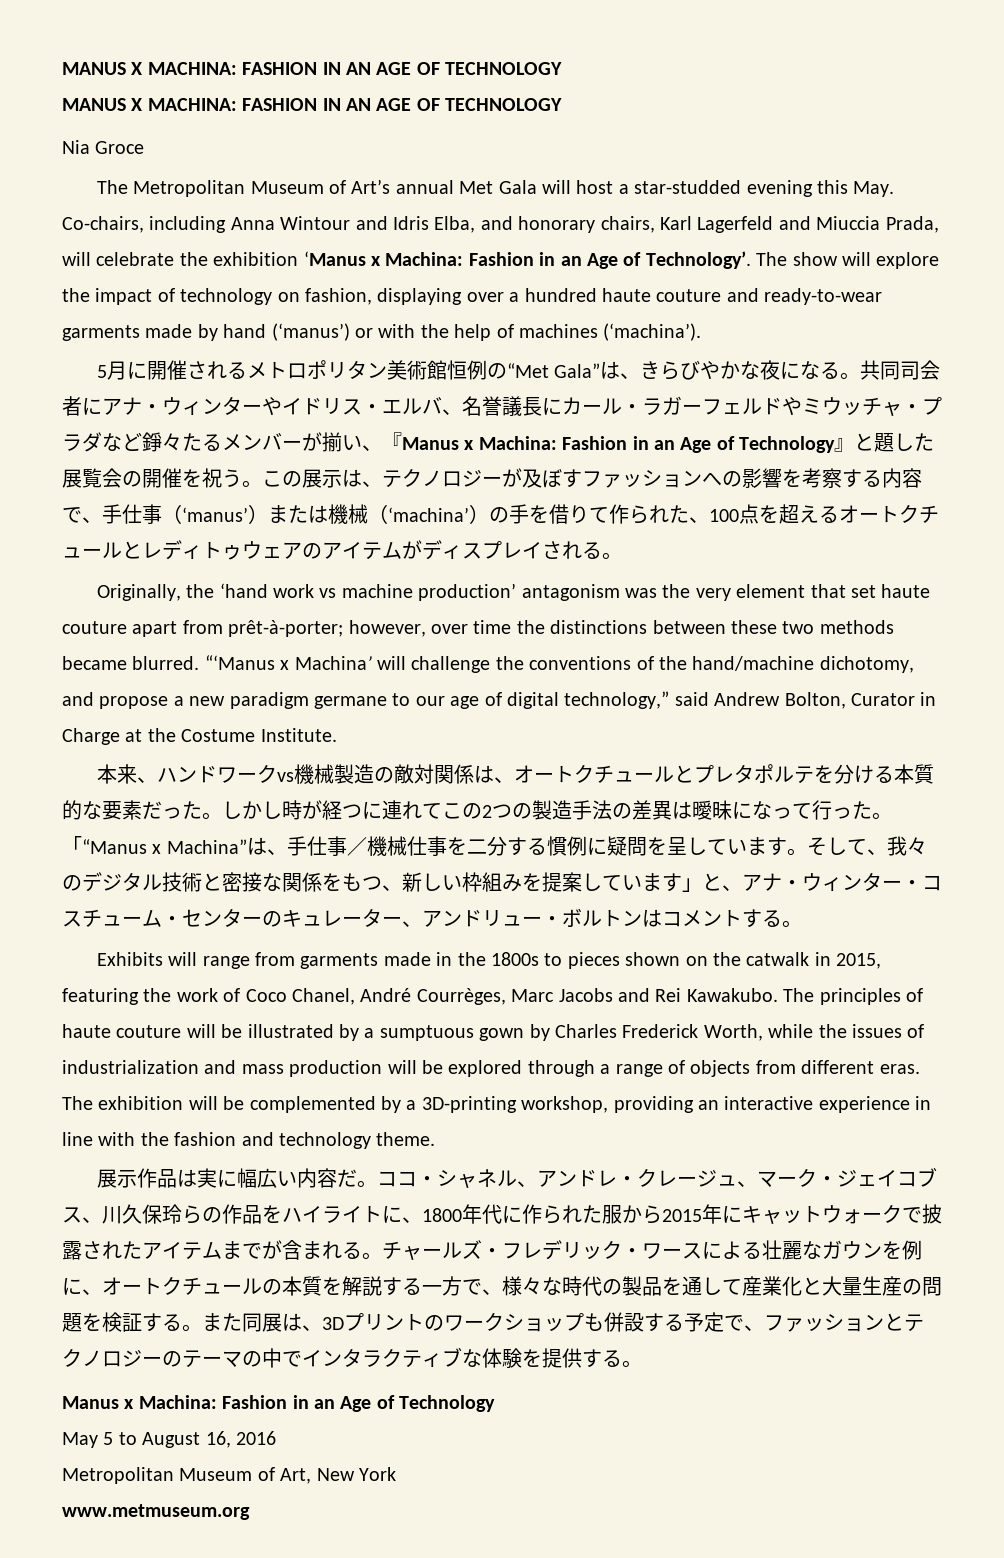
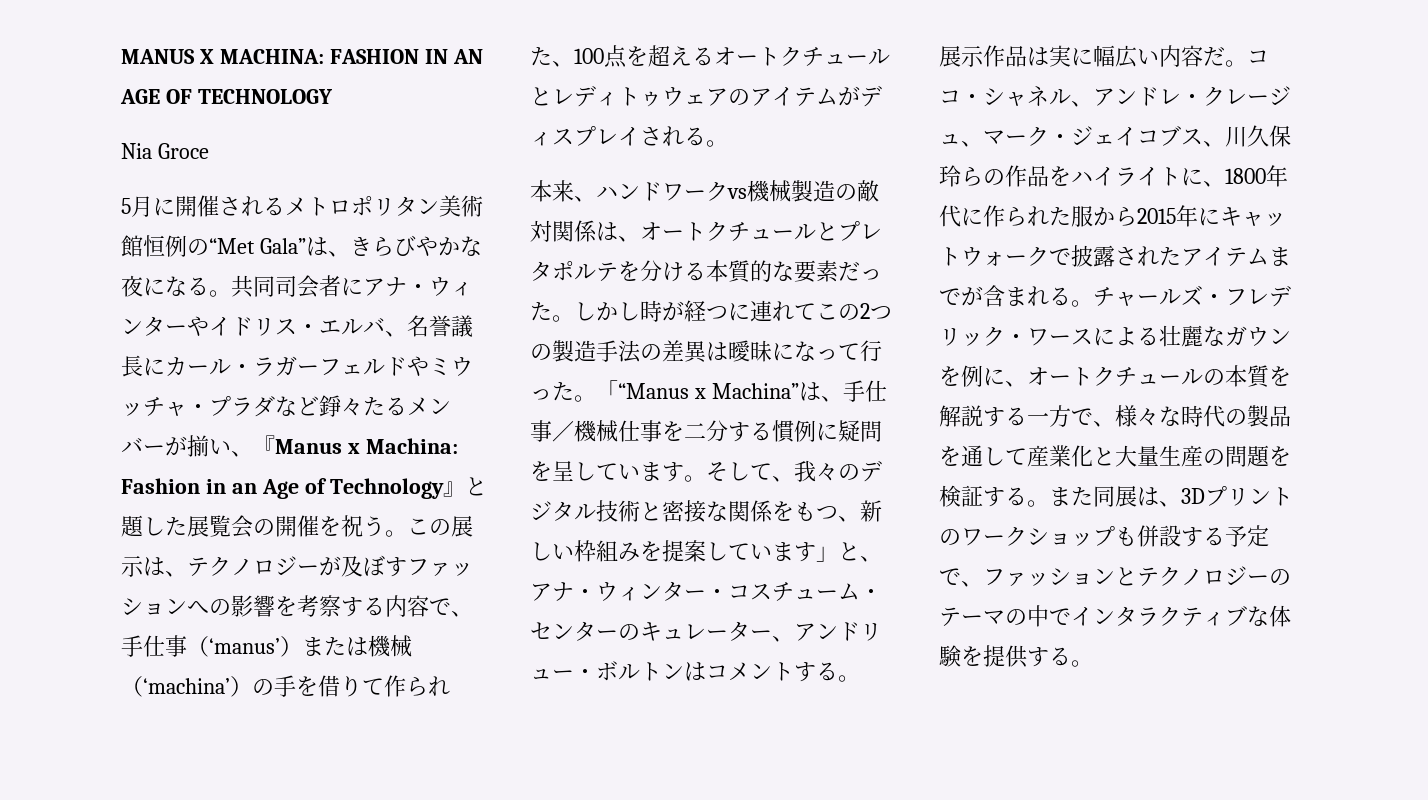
[62,62,563,75] [62,98,563,111] [62,140,145,154] [96,179,895,197] [62,216,939,233] [62,251,940,269] [62,288,883,305] [62,323,702,341] MANUS X MACHINA: FASHION IN AN AGE OF TECHNOLOGY // MANUS X MACHINA: FASHION IN AN AGE OF TECHNOLOGY // Nia Groce // The Metropolitan Museum of Art’s annual Met Gala will host a star-studded evening this May. Co-chairs, including Anna Wintour and Idris Elba, and honorary chairs, Karl Lagerfeld and Miuccia Prada, will celebrate the exhibition ‘Manus x Machina: Fashion in an Age of Technology’. The show will explore the impact of technology on fashion, displaying over a hundred haute couture and ready-to-wear garments made by hand (‘manus’) or with the help of machines (‘machina’). -> [121,49,483,64] [120,89,333,104] [121,143,209,159] MANUS X MACHINA: FASHION IN AN AGE OF TECHNOLOGY // Nia Groce
[96,583,931,601] [62,620,894,637] [62,655,914,673] [62,691,937,709] [62,728,337,745] // Originally, the ‘hand work vs machine production’ antagonism was the very element that set haute couture apart from prêt-à-porter; however, over time the distinctions between these two methods became blurred. “‘Manus x Machina’ will challenge the conventions of the hand/machine dichotomy, and propose a new paradigm germane to our age of digital technology,” said Andrew Bolton, Curator in Charge at the Costume Institute. -> (728, 143) none
[96,952,882,969] [62,988,923,1005] [62,1024,925,1041] [62,1060,920,1077] [62,1096,932,1113] [62,1132,436,1149] // Exhibits will range from garments made in the 1800s to pieces shown on the catwalk in 2015, featuring the work of Coco Chanel, André Courrèges, Marc Jacobs and Rei Kawakubo. The principles of haute couture will be illustrated by a sumptuous gown by Charles Frederick Worth, while the issues of industrialization and mass production will be explored through a range of objects from different eras. The exhibition will be complemented by a 3D-printing workshop, providing an interactive experience in line with the fashion and technology theme. -> (860, 678) none
[62,1395,496,1412] [62,1431,276,1448] [62,1467,396,1484] [62,1504,250,1520] // Manus x Machina: Fashion in an Age of Technology // May 5 to August 16, 2016 // Metropolitan Museum of Art, New York // www.metmuseum.org -> (1093, 663) none

